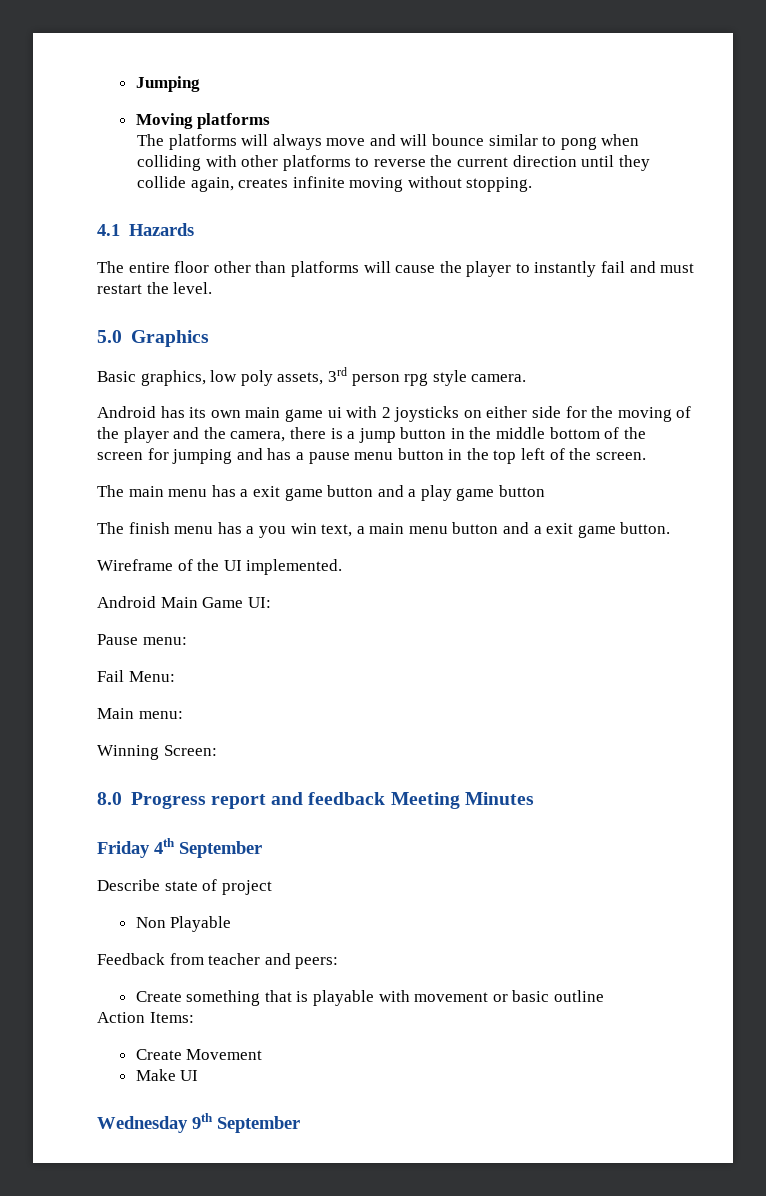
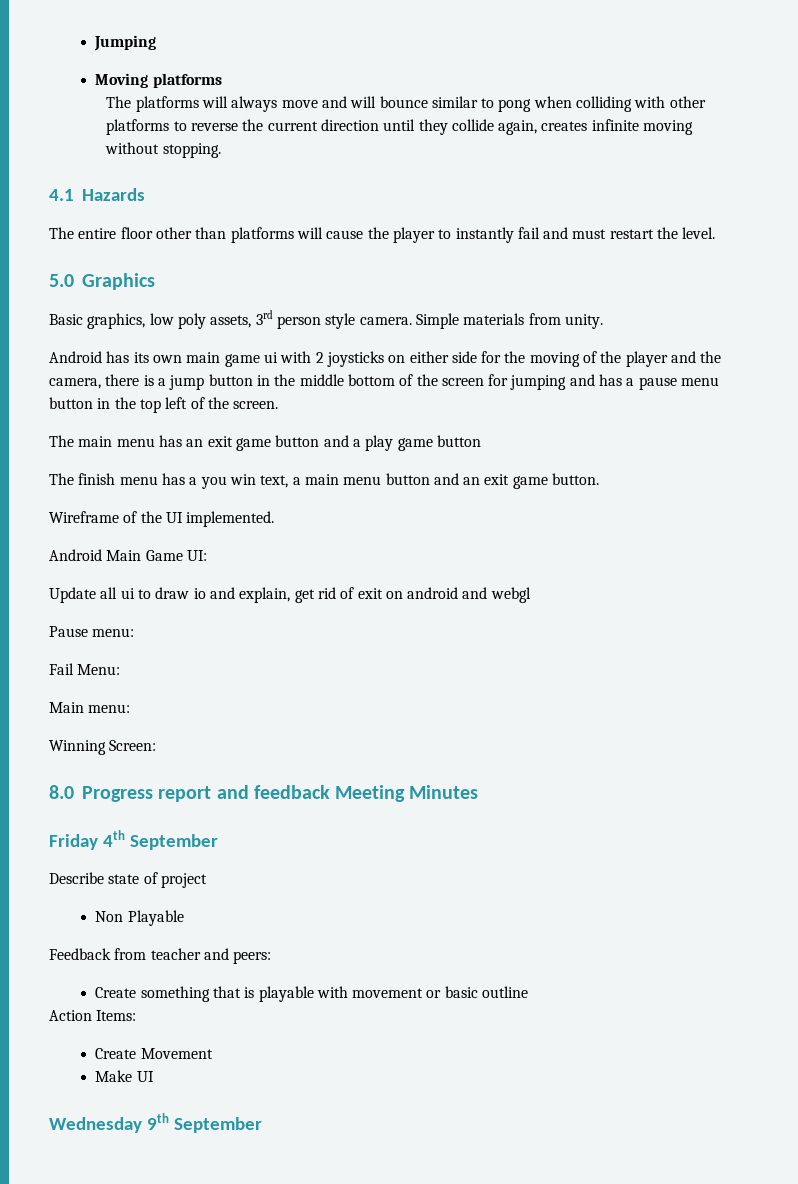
[404,373,429,386] rpg -> (321, 322) none
(527, 378) none -> [415,313,603,329] Simple materials from unity.
[240,489,249,497] a -> [186,439,204,447] an
[533,526,542,534] a -> [463,477,481,485] an
(271, 602) none -> [49,587,531,603] // Update all ui to draw io and explain, get rid of exit on android and webgl

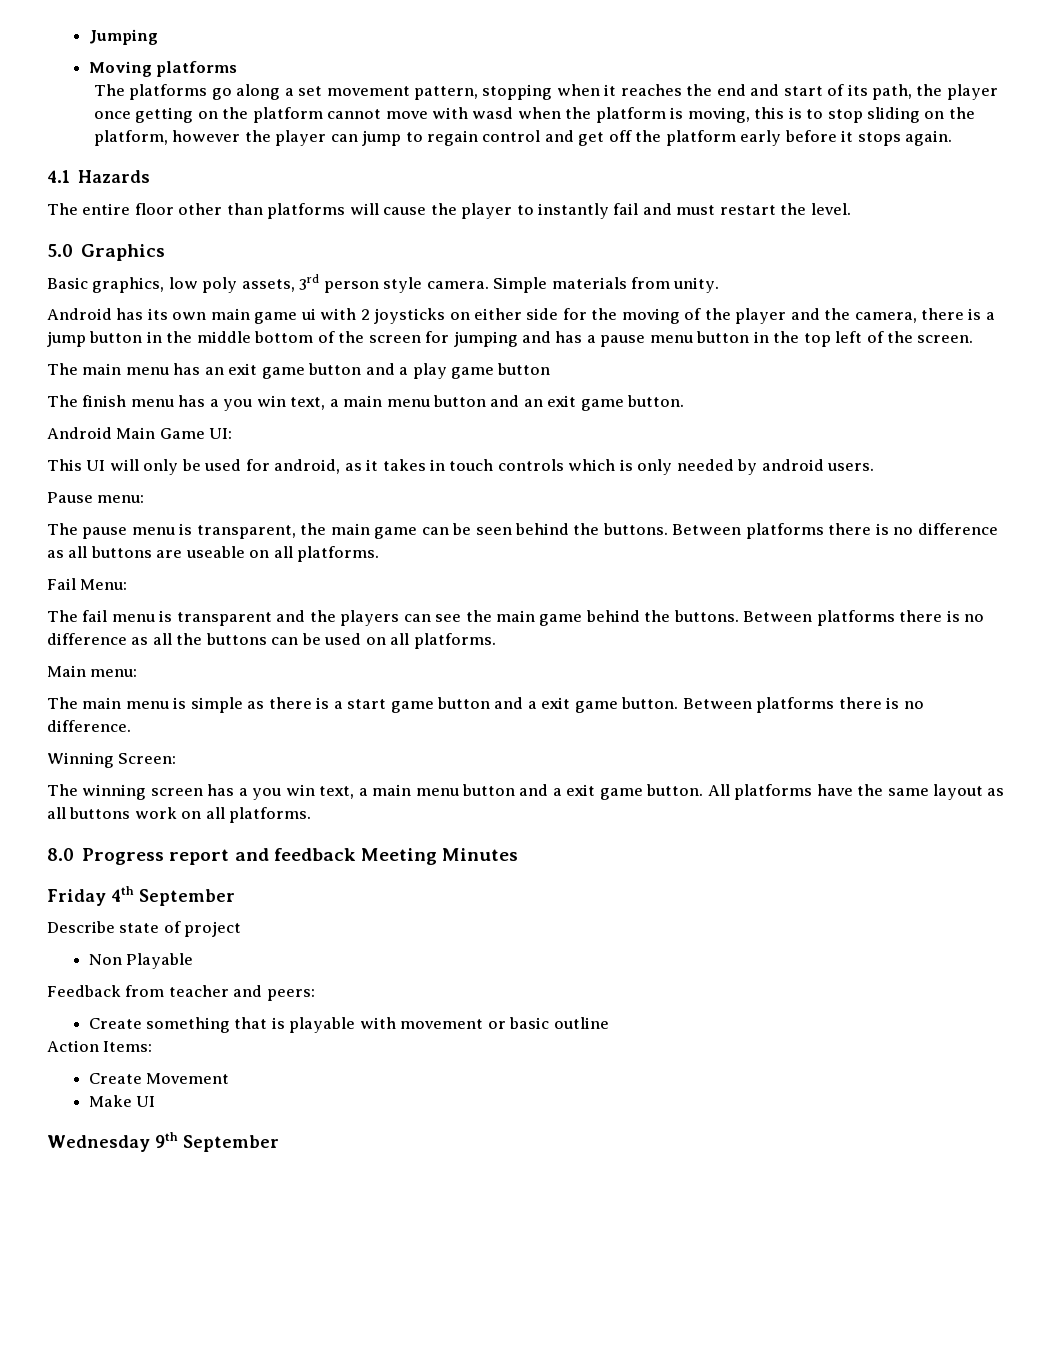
[201,96,706,112] [106,119,694,135] [105,142,221,158] will always move and will bounce similar to pong when colliding with other platforms to reverse the current direction until they collide again, creates infinite moving without stopping. -> [211,84,998,100] [93,107,975,123] [93,130,952,146] go along a set movement pattern, stopping when it reaches the end and start of its path, the player once getting on the platform cannot move with wasd when the platform is moving, this is to stop sliding on the platform, however the player can jump to regain control and get off the platform early before it stops again.
[49,511,275,527] // Wireframe of the UI implemented. -> (685, 401) none
[49,587,531,603] [49,626,135,637] [49,663,121,675] [49,702,131,713] [49,740,157,755] Update all ui to draw io and explain, get rid of exit on android and webgl // Pause menu: // Fail Menu: // Main menu: // Winning Screen: -> [47,459,875,475] [47,492,145,503] [47,523,998,539] [47,546,380,562] [47,578,128,590] [47,610,985,626] [47,633,496,649] [47,665,138,677] [47,697,924,713] [47,720,131,732] [47,752,177,768] [47,784,1005,800] [47,807,312,823] This UI will only be used for android, as it takes in touch controls which is only needed by android users. // Pause menu: // The pause menu is transparent, the main game can be seen behind the buttons. Between platforms there is no difference as all buttons are useable on all platforms. // Fail Menu: // The fail menu is transparent and the players can see the main game behind the buttons. Between platforms there is no difference as all the buttons can be used on all platforms. // Main menu: // The main menu is simple as there is a start game button and a exit game button. Between platforms there is no difference. // Winning Screen: // The winning screen has a you win text, a main menu button and a exit game button. All platforms have the same layout as all buttons work on all platforms.

